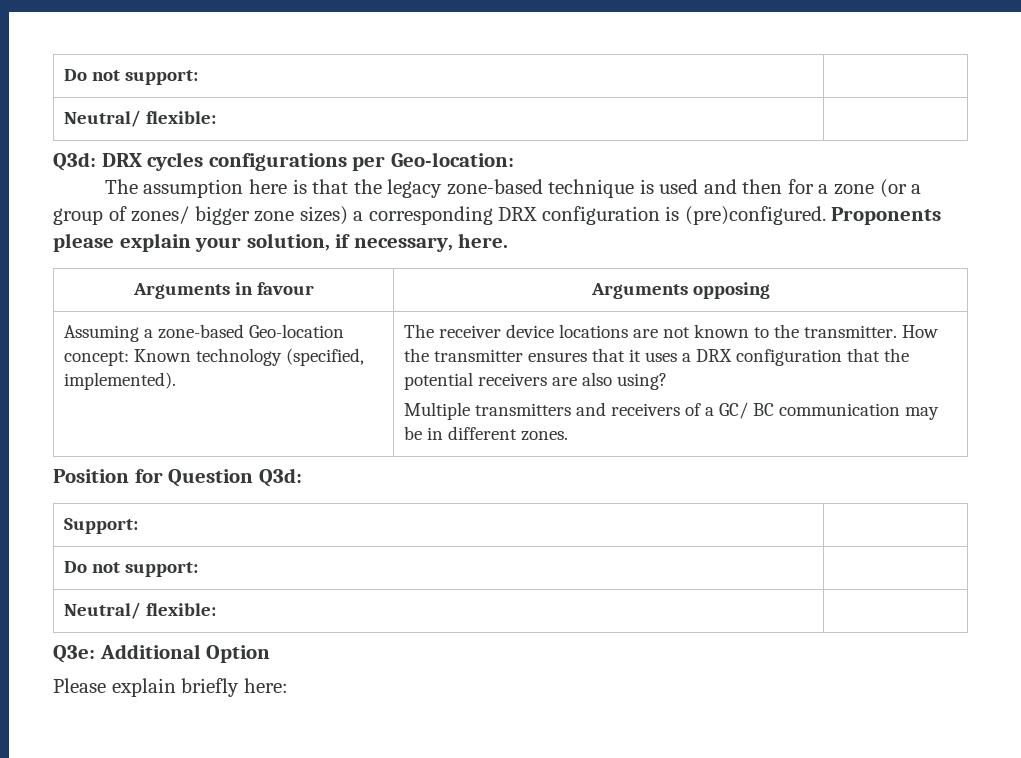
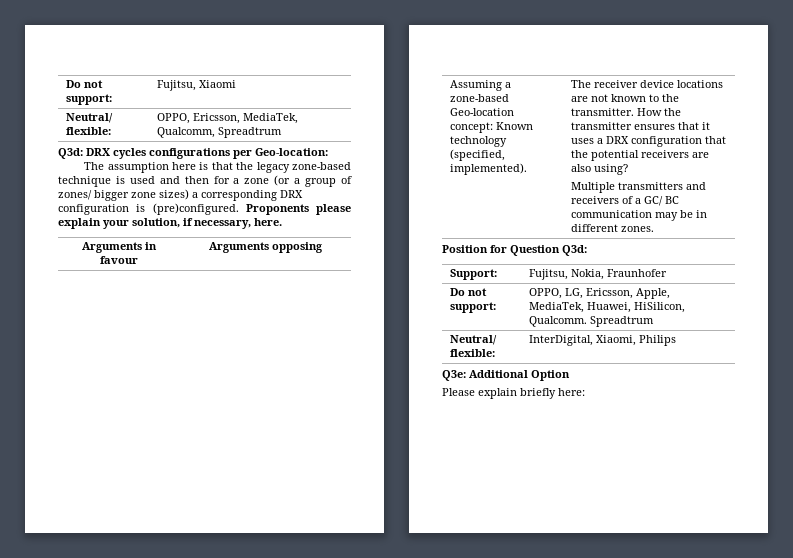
[64,69,199,85] [64,110,217,127] Do not support: | // Neutral/ flexible: | -> [66,80,104,88] [66,94,113,105] [157,80,237,91] [66,113,114,123] [66,127,112,135] [157,113,299,124] [157,127,283,138] Do not support: | Fujitsu, Xiaomi // Neutral/ flexible: | OPPO, Ericsson, MediaTek, Qualcomm, Spreadtrum
[64,561,199,577] [64,602,217,619] // Do not support: | // Neutral/ flexible: | -> [529,269,668,280] [450,288,488,296] [450,302,497,313] [529,288,671,299] [529,302,686,313] [529,316,655,327] [450,335,498,345] [450,349,496,357] [529,335,677,346] Fujitsu, Nokia, Fraunhofer // Do not support: | OPPO, LG, Ericsson, Apple, MediaTek, Huawei, HiSilicon, Qualcomm. Spreadtrum // Neutral/ flexible: | InterDigital, Xiaomi, Philips

